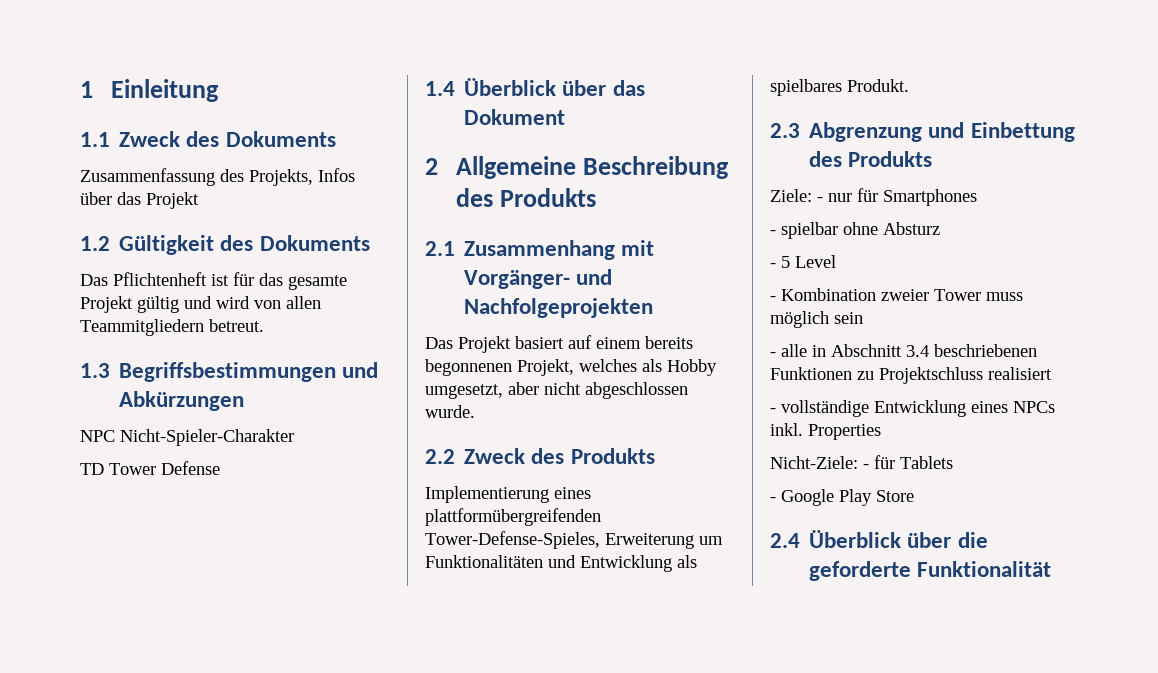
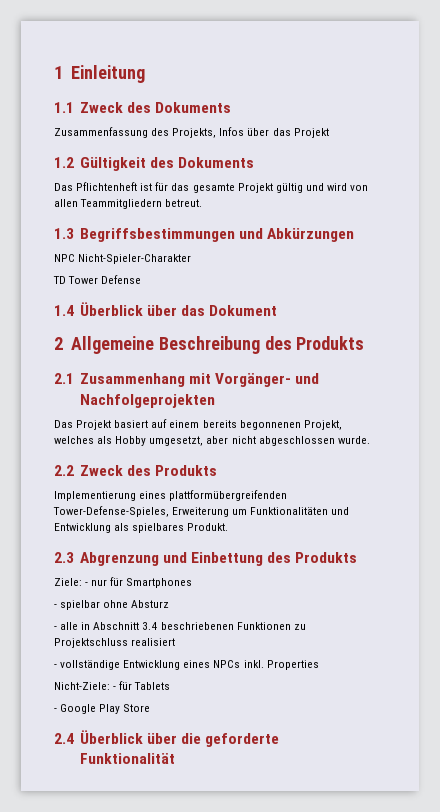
[770,255,836,268] [770,288,1023,301] [770,311,863,328] // - 5 Level // - Kombination zweier Tower muss möglich sein -> (170, 604) none

